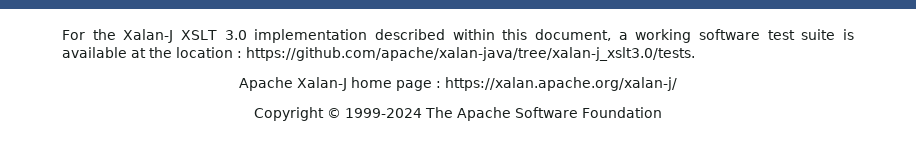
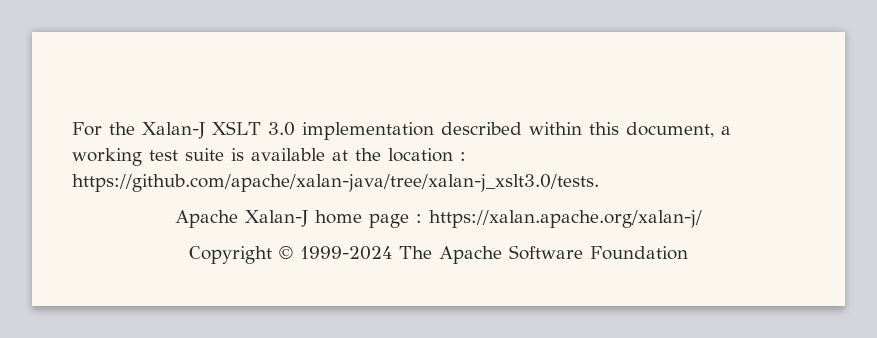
[698,29,760,40] software -> (142, 157) none

